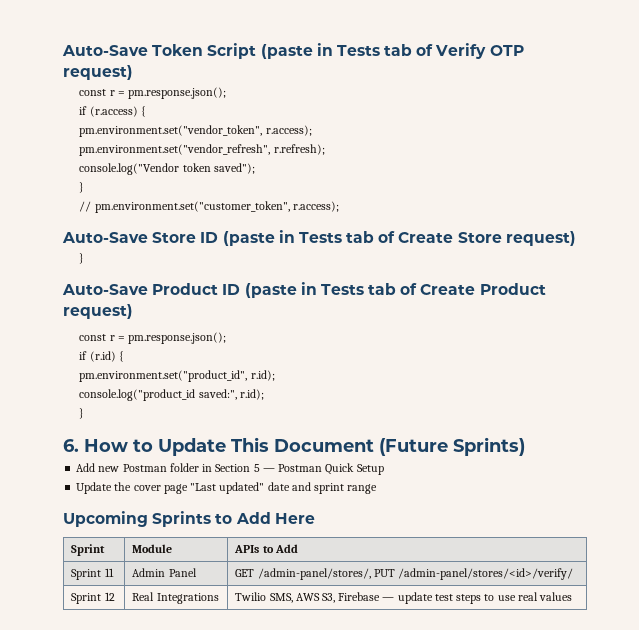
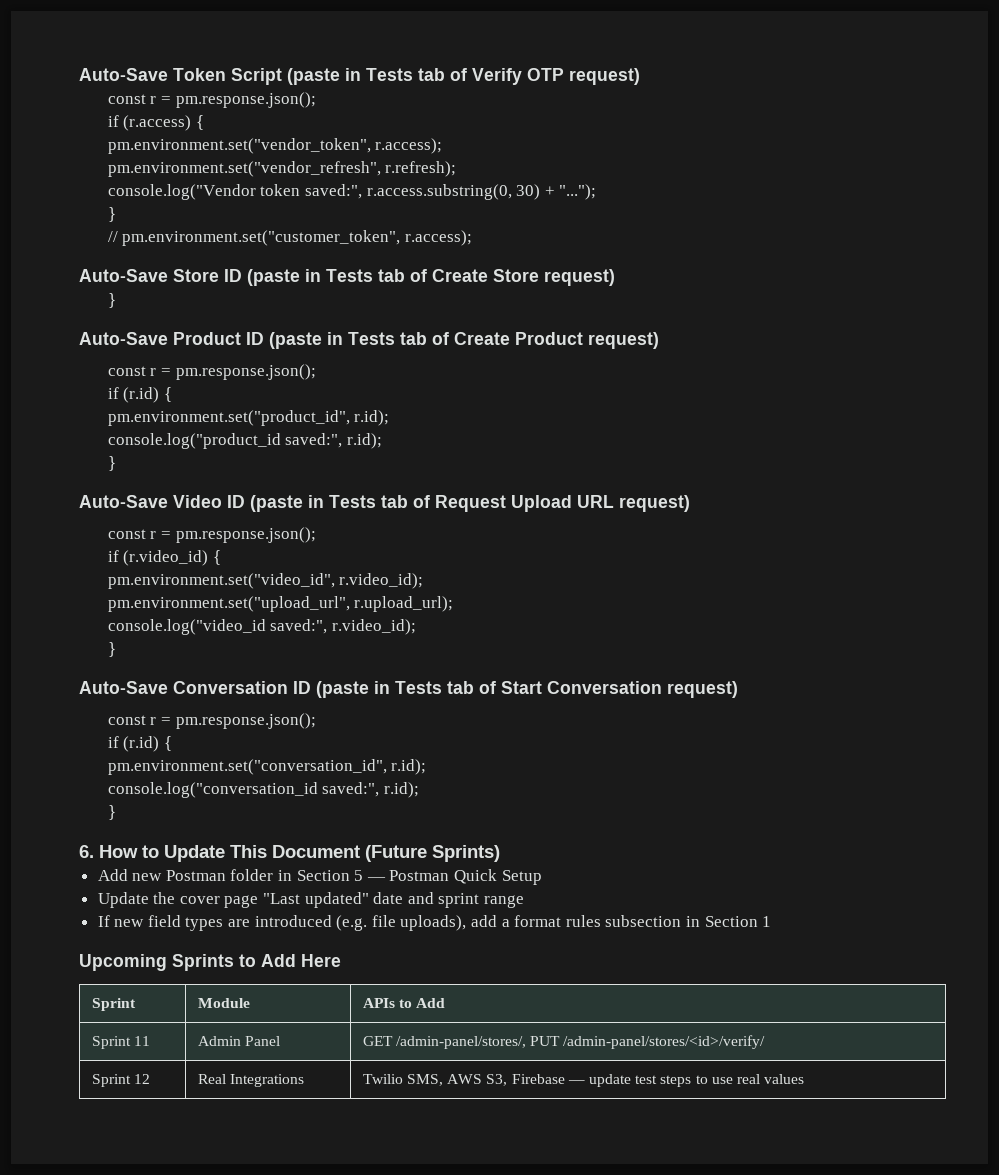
[213,163,255,174] saved"); -> [305,184,597,200] saved:", r.access.substring(0, 30) + "...");
(85, 413) none -> [79,495,690,512] [107,527,316,543] [107,550,222,566] [107,573,424,589] [107,596,454,612] [107,619,417,635] [107,642,116,657] [79,681,738,698] [107,713,316,729] [107,736,173,752] [107,759,427,775] [107,782,420,798] [107,805,116,820] // Auto-Save Video ID (paste in Tests tab of Request Upload URL request) // const r = pm.response.json(); // if (r.video_id) { // pm.environment.set("video_id", r.video_id); // pm.environment.set("upload_url", r.upload_url); // console.log("video_id saved:", r.video_id); // } // Auto-Save Conversation ID (paste in Tests tab of Start Conversation request) // const r = pm.response.json(); // if (r.id) { // pm.environment.set("conversation_id", r.id); // console.log("conversation_id saved:", r.id); // }
(378, 489) none -> [97,915,772,931] // If new field types are introduced (e.g. file uploads), add a format rules subsection in Section 1

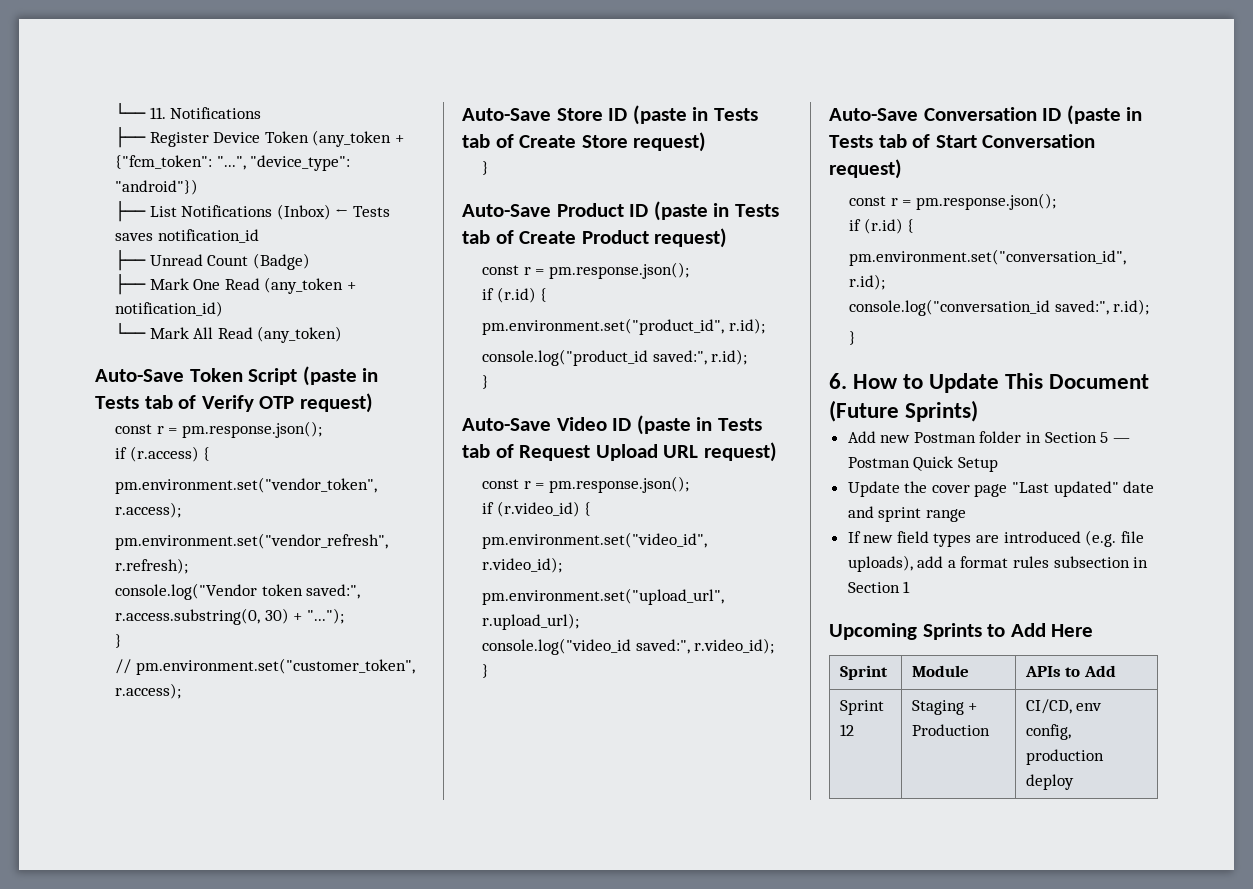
(79, 74) none -> [115,103,262,119] [115,127,405,148] [115,155,351,171] [115,179,199,195] [115,201,391,222] [115,229,259,243] [115,250,310,271] [115,274,357,295] [115,301,224,317] [115,323,343,343] └── 11. Notifications // ├── Register Device Token (any_token + {"fcm_token": "...", "device_type": "android"}) // ├── List Notifications (Inbox) ← Tests saves notification_id // ├── Unread Count (Badge) // ├── Mark One Read (any_token + notification_id) // └── Mark All Read (any_token) //
[134,1036,151,1046] [197,1036,281,1046] [362,1035,766,1049] [91,1074,151,1087] [197,1074,305,1087] [362,1074,805,1087] 11 | Admin Panel | GET /admin-panel/stores/, PUT /admin-panel/stores/<id>/verify/ // Sprint 12 | Real Integrations | Twilio SMS, AWS S3, Firebase — update test steps to use real values -> [839,724,854,736] [911,700,978,715] [911,724,990,736] [1025,699,1103,714] [1025,724,1071,740] [1025,749,1104,765] [1025,774,1074,790] 12 | Staging + Production | CI/CD, env config, production deploy

